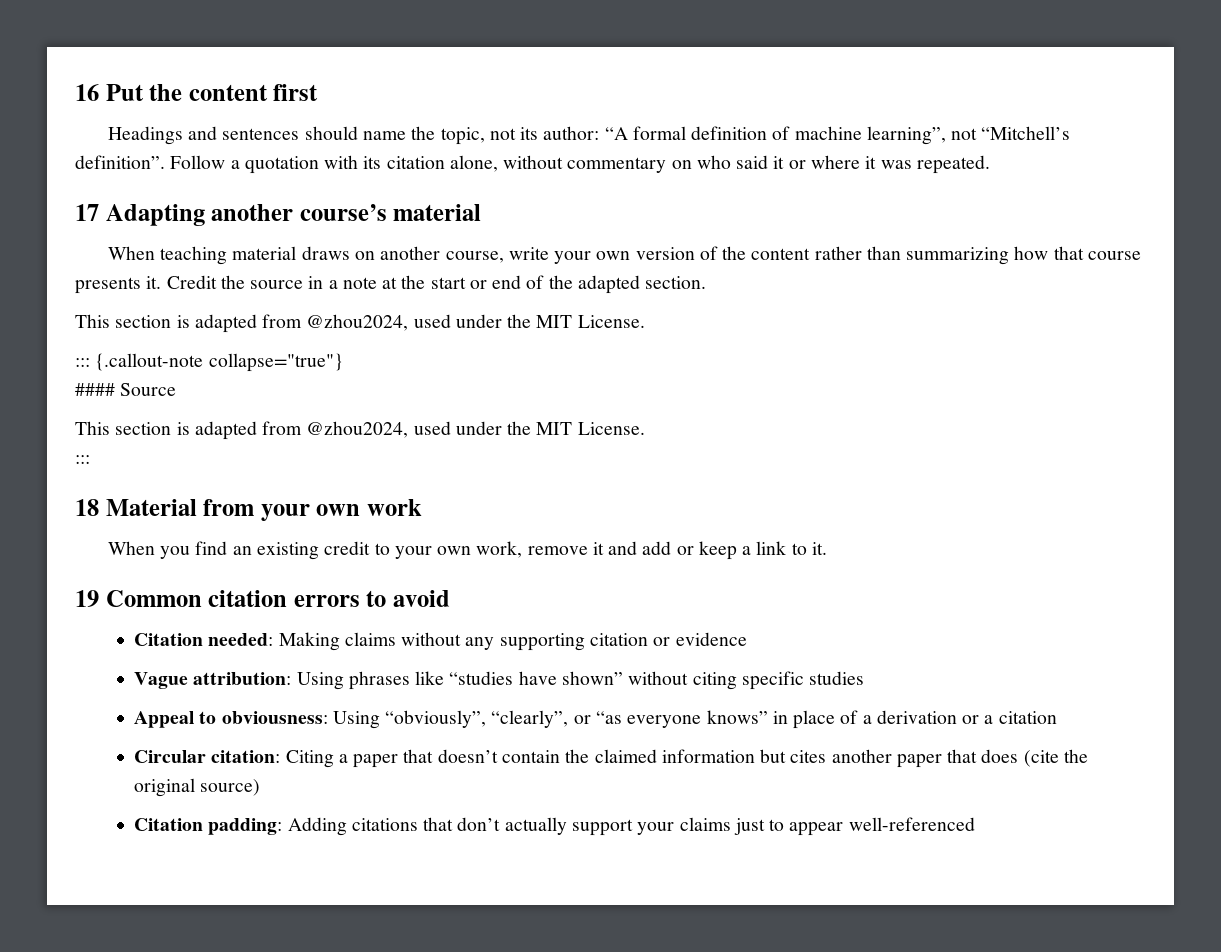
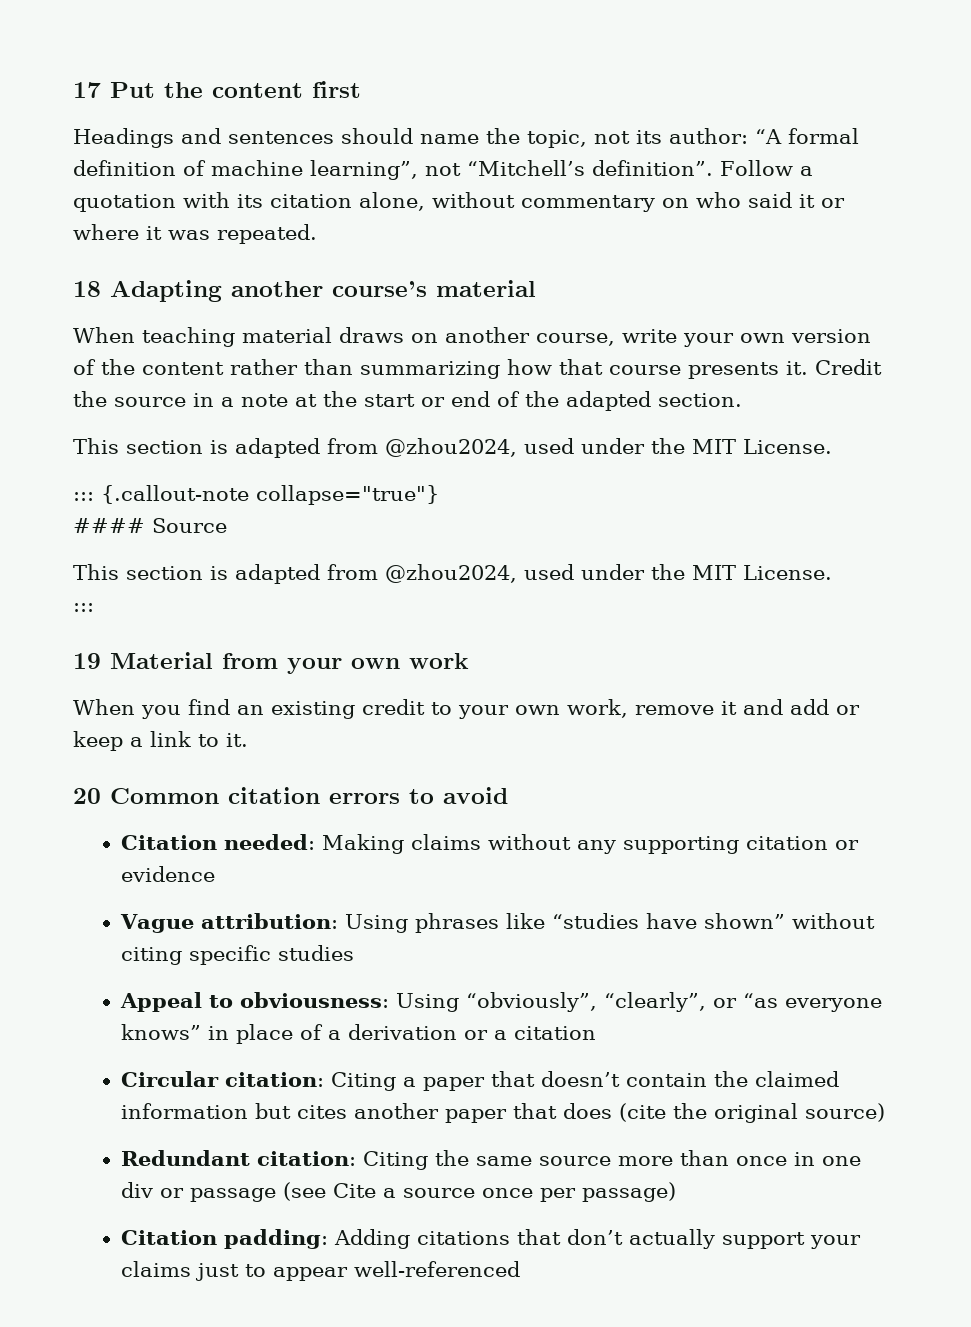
[75,84,99,101] 16 -> [73,82,101,98] 17
[75,204,99,221] 17 -> [73,281,101,297] 18
[75,499,99,516] 18 -> [73,653,101,669] 19
[75,590,99,607] 19 -> [73,788,101,804] 20
(261, 787) none -> [121,1150,862,1170] [121,1182,677,1202] // Redundant citation: Citing the same source more than once in one div or passage (see Cite a source once per passage)

